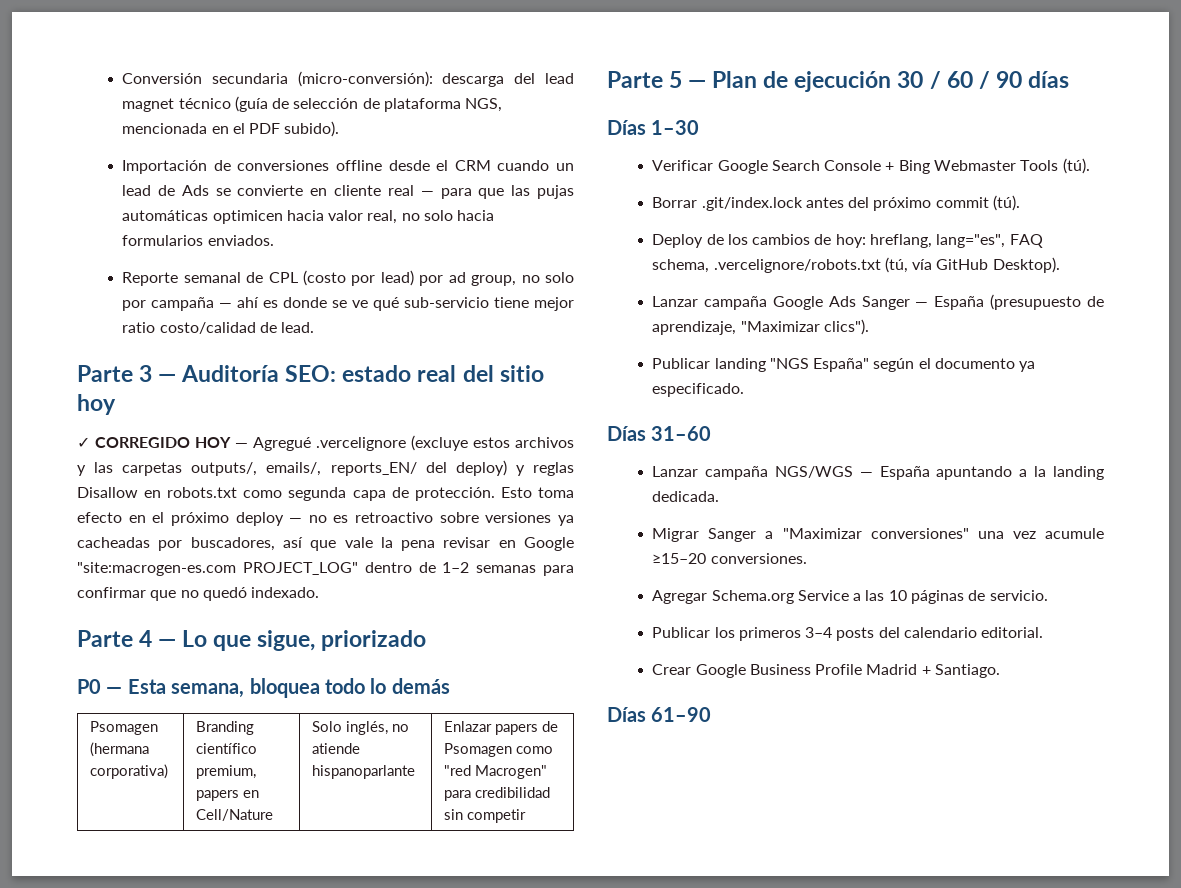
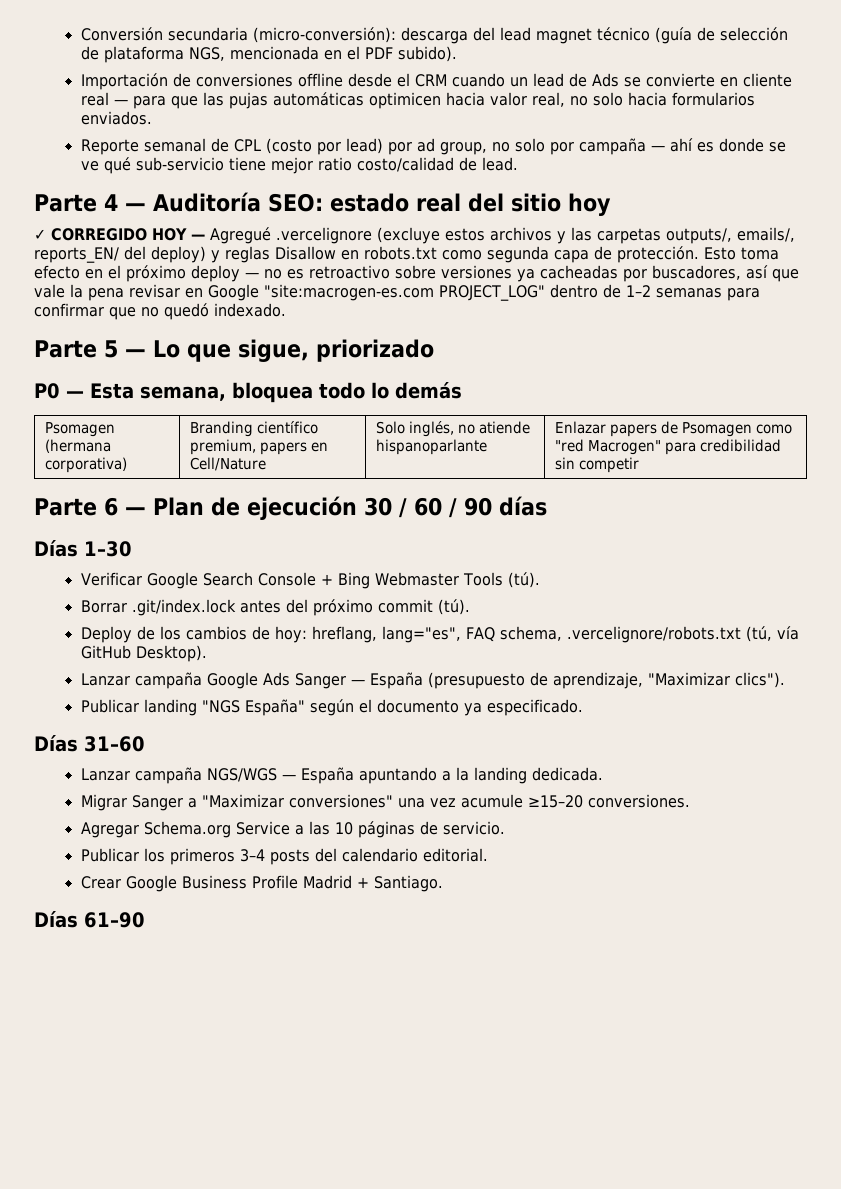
[139,365,153,382] 3 -> [103,194,118,211] 4
[139,630,153,647] 4 -> [103,340,118,358] 5
[669,71,683,88] 5 -> [103,497,118,516] 6

